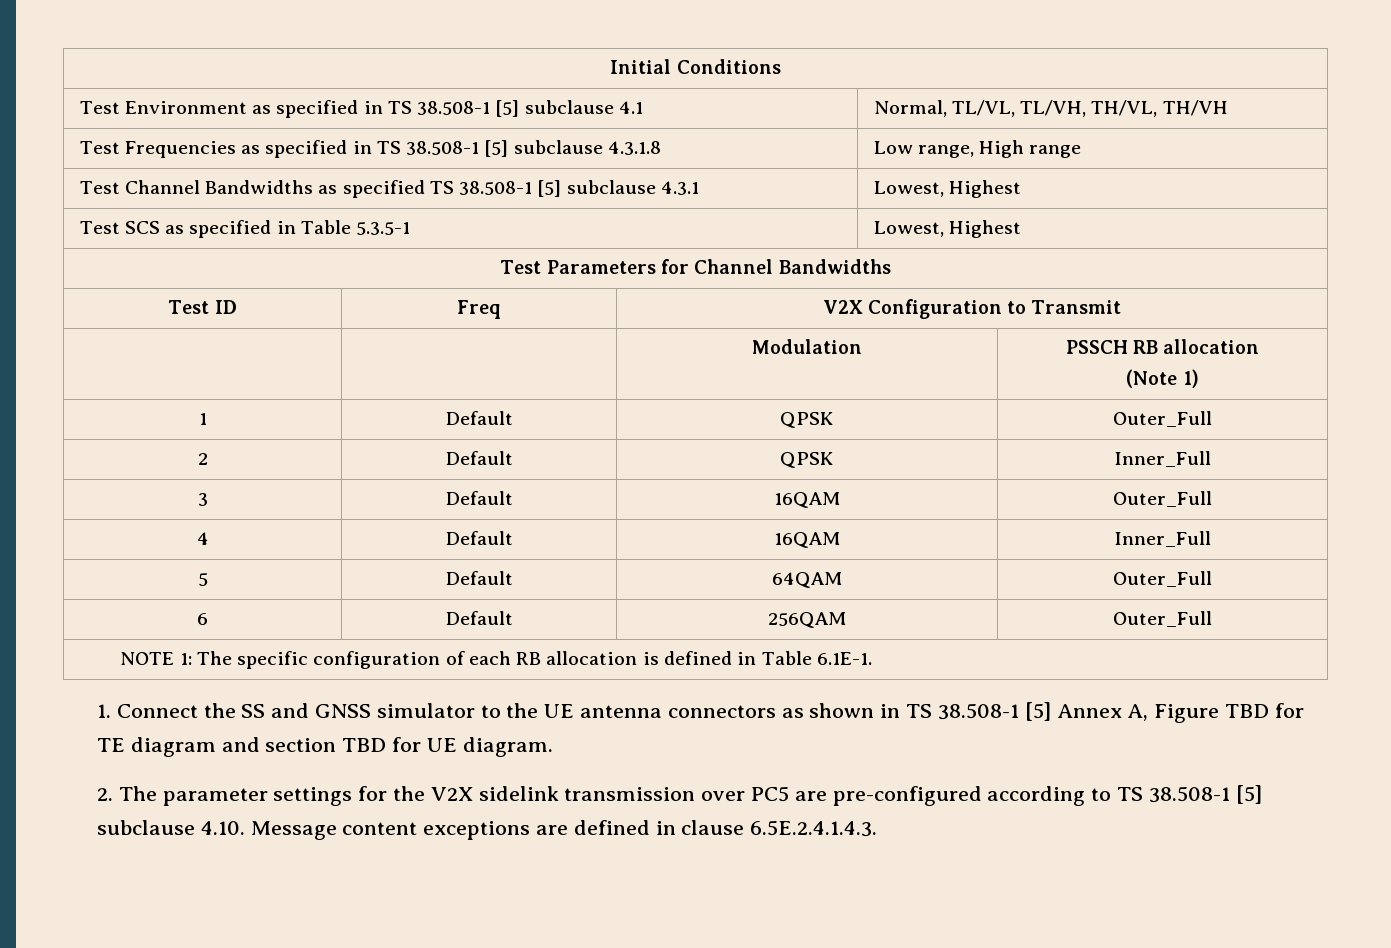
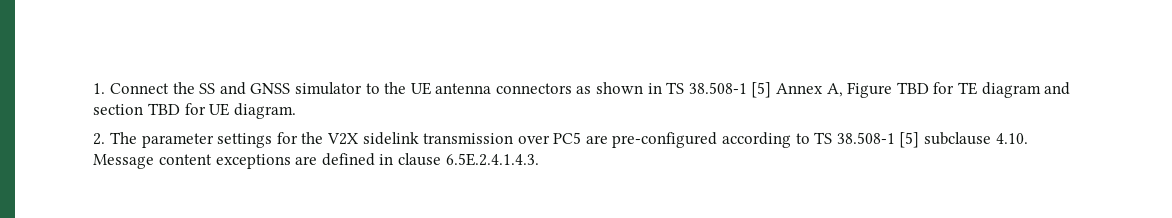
[610,59,781,74] [79,100,643,118] [873,100,1228,117] [79,140,661,158] [873,140,1082,158] [79,180,699,198] [873,180,1021,198] [79,220,411,238] [873,220,1021,238] [500,259,891,274] [168,300,237,314] [457,300,501,319] [822,299,1122,319] [752,339,862,354] [1065,339,1260,354] [1126,369,1199,388] [198,413,207,425] [445,411,513,425] [780,412,834,428] [1113,411,1212,427] [197,453,208,465] [445,451,513,465] [780,452,834,468] [1114,451,1211,467] [197,493,208,506] [445,491,513,505] [773,492,841,508] [1113,491,1212,507] [196,532,209,545] [445,531,513,545] [773,532,841,548] [1114,531,1211,547] [197,573,208,586] [445,571,513,585] [771,572,843,588] [1113,571,1212,587] [197,613,208,625] [445,611,513,625] [767,612,847,628] [1113,611,1212,627] [120,651,872,669] Initial Conditions // Test Environment as specified in TS 38.508-1 [5] subclause 4.1 | Normal, TL/VL, TL/VH, TH/VL, TH/VH // Test Frequencies as specified in TS 38.508-1 [5] subclause 4.3.1.8 | Low range, High range // Test Channel Bandwidths as specified TS 38.508-1 [5] subclause 4.3.1 | Lowest, Highest // Test SCS as specified in Table 5.3.5-1 | Lowest, Highest // Test Parameters for Channel Bandwidths // Test ID | Freq | V2X Configuration to Transmit // | | Modulation | PSSCH RB allocation // (Note 1) // 1 | Default | QPSK | Outer_Full // 2 | Default | QPSK | Inner_Full // 3 | Default | 16QAM | Outer_Full // 4 | Default | 16QAM | Inner_Full // 5 | Default | 64QAM | Outer_Full // 6 | Default | 256QAM | Outer_Full // NOTE 1: The specific configuration of each RB allocation is defined in Table 6.1E-1. // -> (93, 88) none

